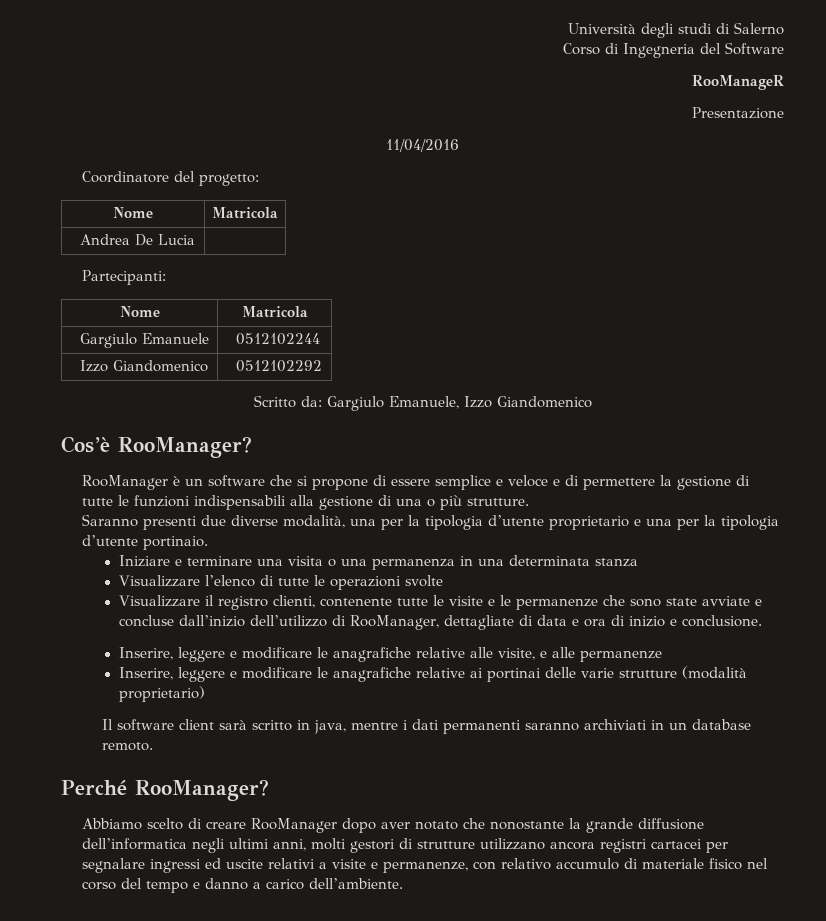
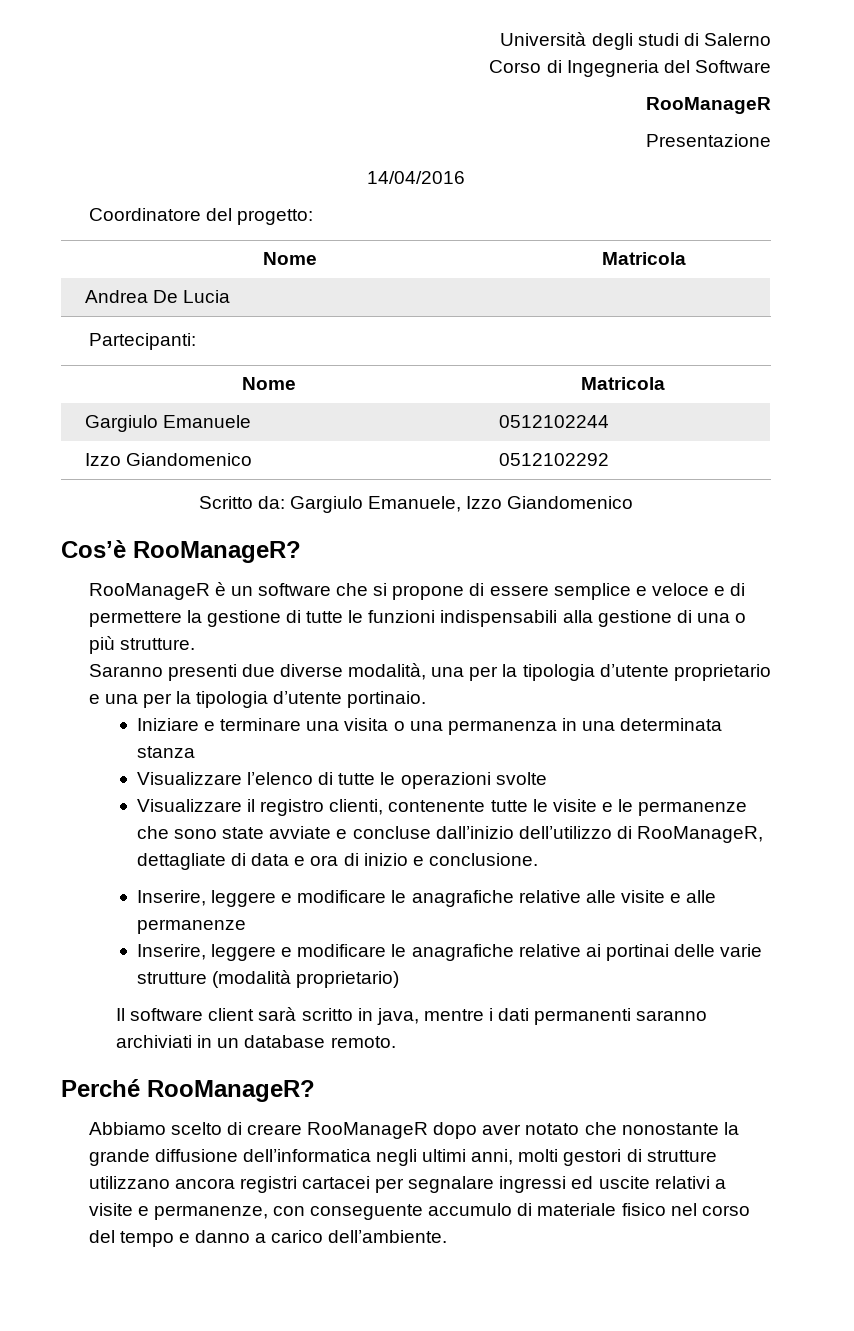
[386,139,459,152] 11/04/2016 -> [367,171,465,184] 14/04/2016
[118,436,252,458] [81,475,168,490] RooManager? // RooManager -> [133,541,301,563] [88,583,210,600] RooManageR? // RooManageR
[349,615,439,630] RooManager, -> [637,826,764,843] RooManageR,
[497,648,535,660] visite, -> [620,890,665,903] visite
[134,779,269,801] RooManager? -> [147,1080,315,1102] RooManageR?
[250,818,337,833] RooManager -> [307,1122,429,1139] RooManageR
[500,858,551,870] relativo -> [310,1204,424,1220] conseguente

